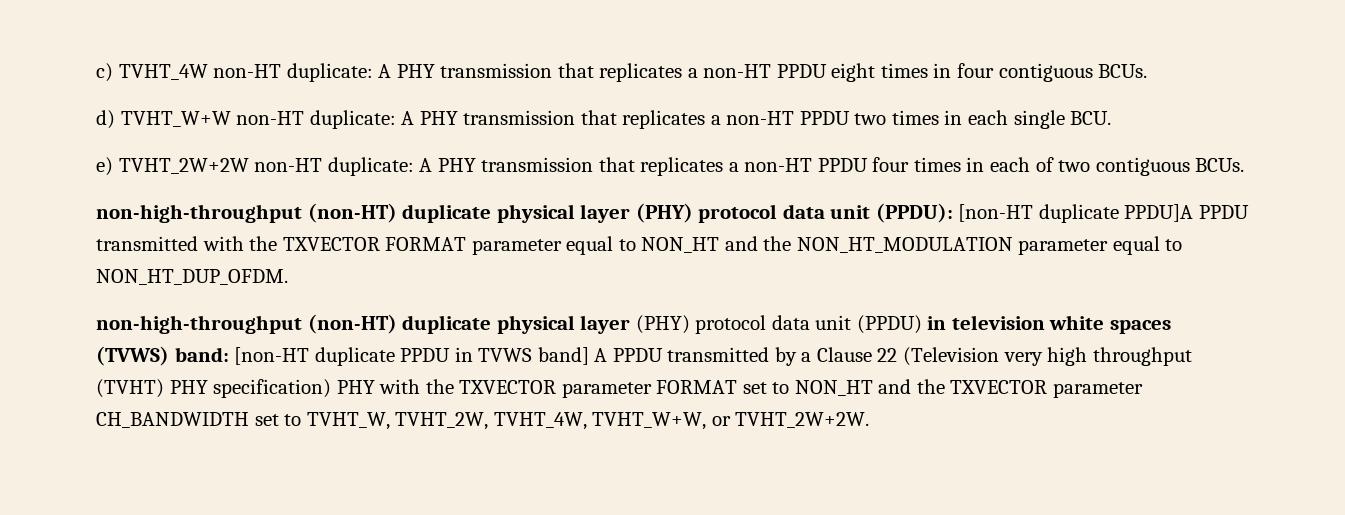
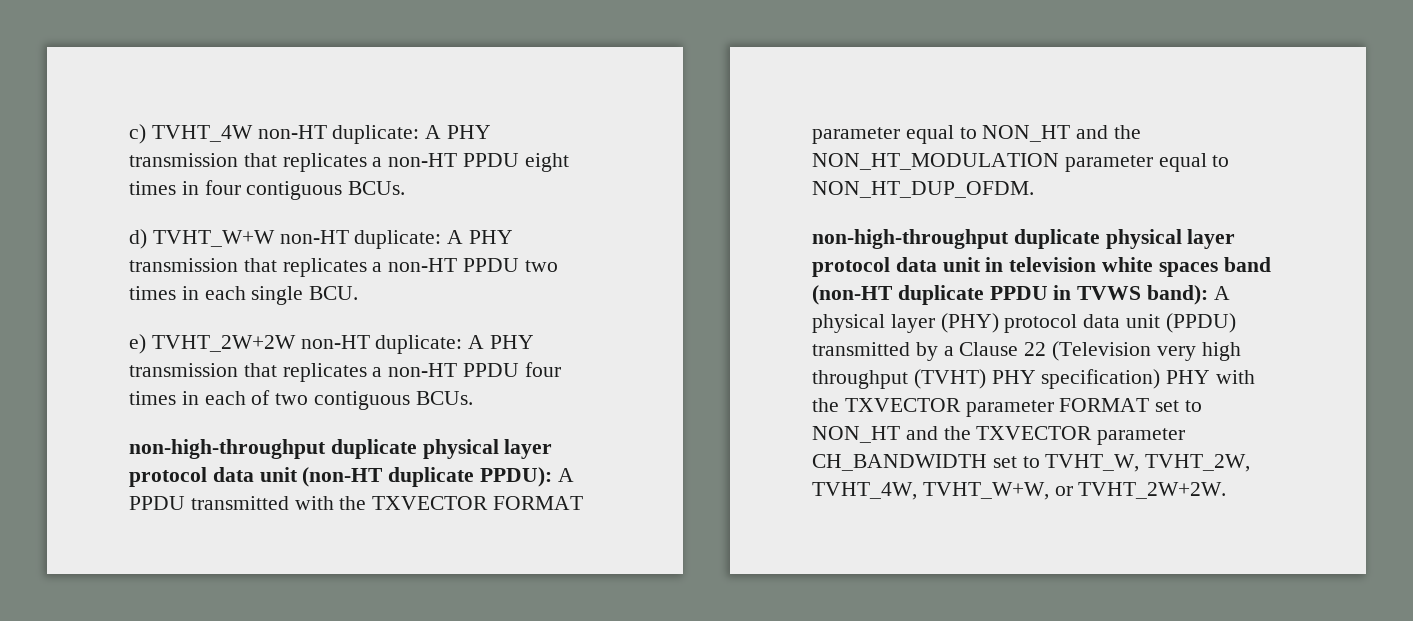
[307,203,1194,223] (non-HT) duplicate physical layer (PHY) protocol data unit (PPDU): [non-HT duplicate PPDU]A -> [330,439,553,459] [129,467,574,487] duplicate physical layer protocol data unit (non-HT duplicate PPDU): A
[307,314,631,334] (non-HT) duplicate physical layer -> [1013,229,1236,249] [812,257,1271,277] [812,285,1230,305] [812,314,935,333] duplicate physical layer protocol data unit in television white spaces band (non-HT duplicate PPDU in TVWS band): A physical layer
[927,315,1171,334] [96,346,663,366] in television white spaces (TVWS) band: [non-HT duplicate PPDU in TVWS band] A PPDU -> (1236, 323) none

